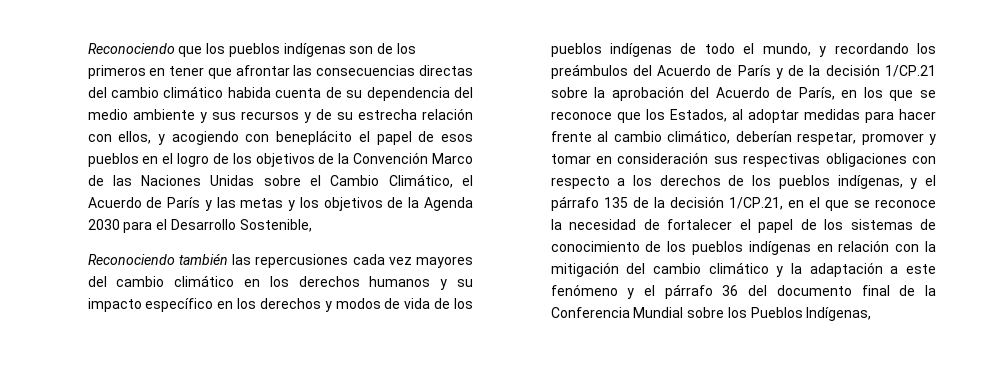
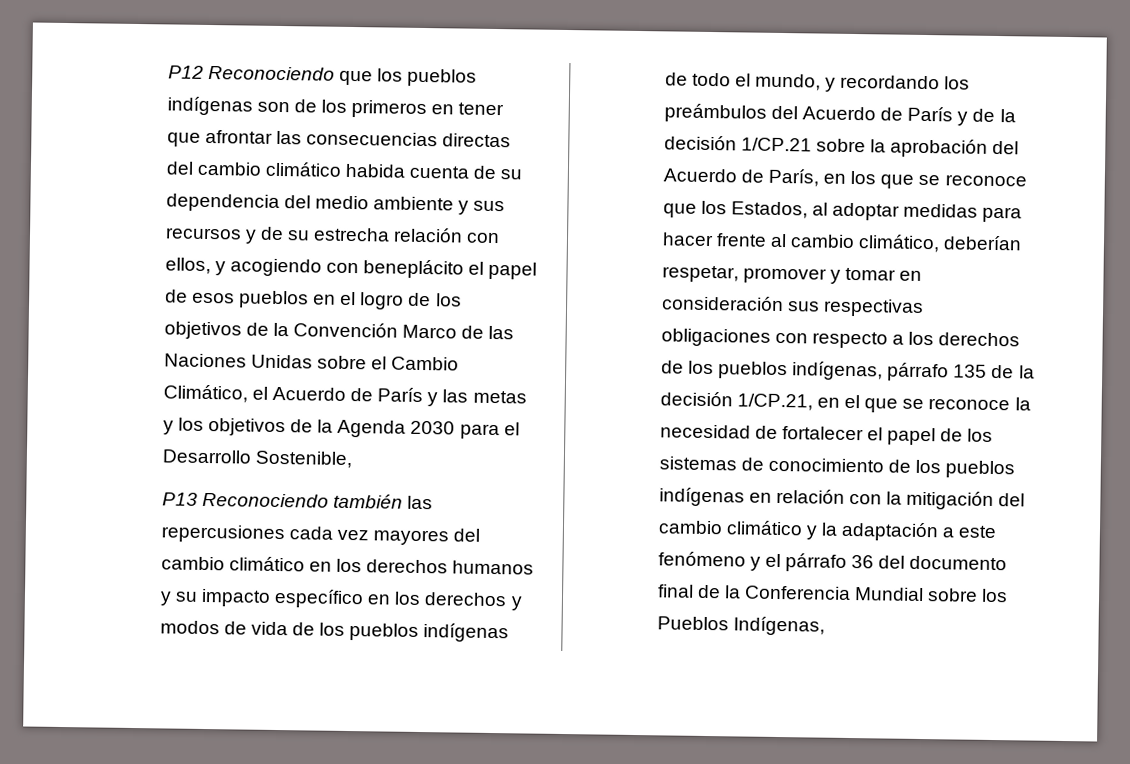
(87, 48) none -> [167,65,204,79] P12
(312, 225) none -> [161,492,198,506] P13
[910,175,936,189] y el -> (884, 371) none

